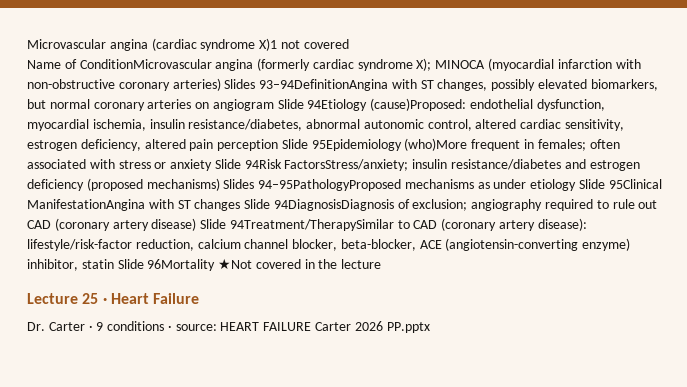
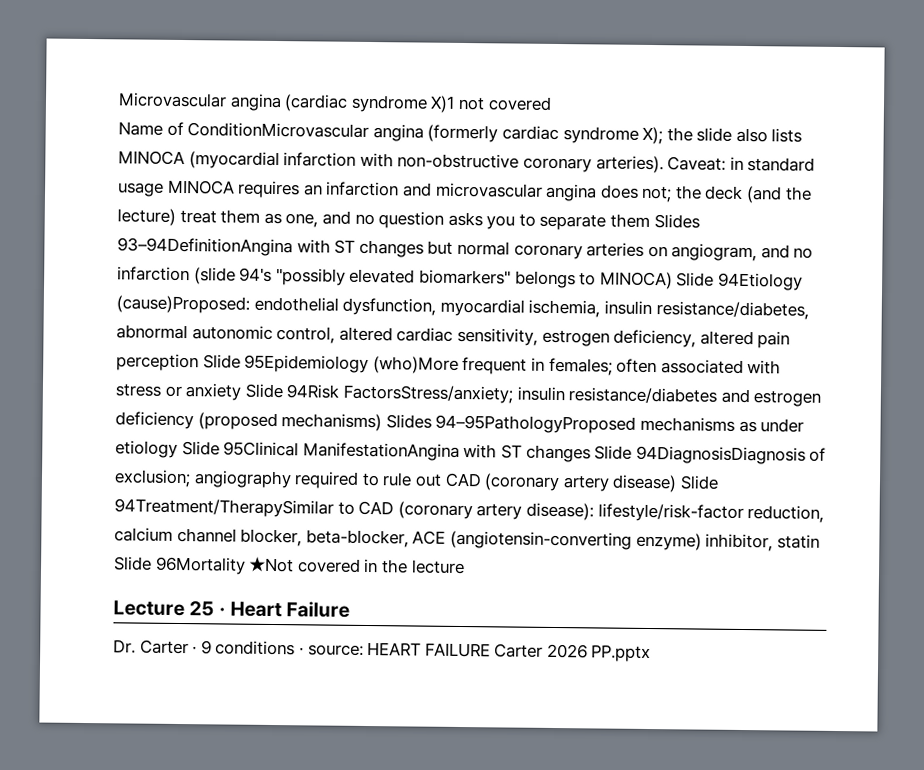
(432, 64) none -> [666,127,803,143] the slide also lists
[172,78,658,91] arteries) Slides 93–94DefinitionAngina with ST changes, possibly elevated biomarkers, -> [595,155,816,174] [117,179,812,204] [117,208,700,231] [117,237,424,258] arteries). Caveat: in standard usage MINOCA requires an infarction and microvascular angina does not; the deck (and the lecture) treat them as one, and no question asks you to separate them Slides 93–94DefinitionAngina with ST changes
[212,99,274,111] angiogram -> [671,243,814,262] [117,266,673,290] angiogram, and no infarction (slide 94's "possibly elevated biomarkers" belongs to MINOCA)

